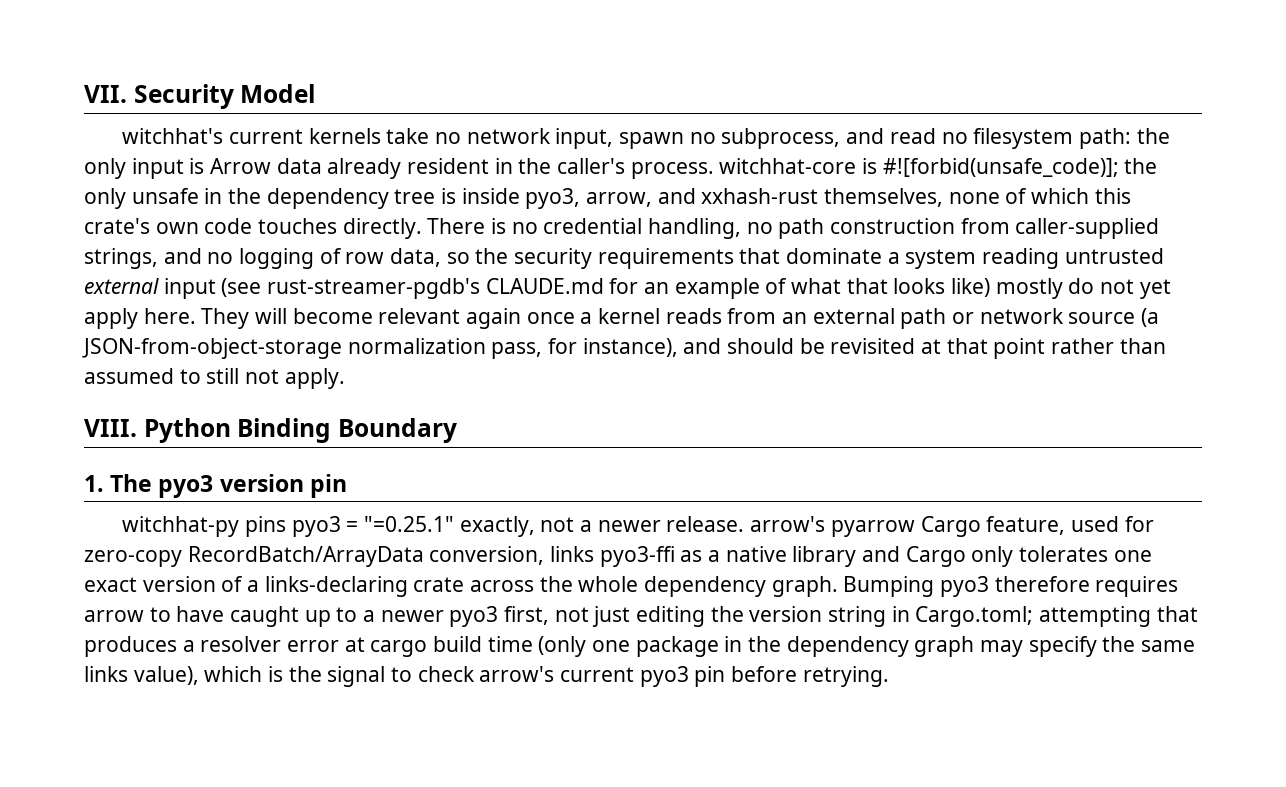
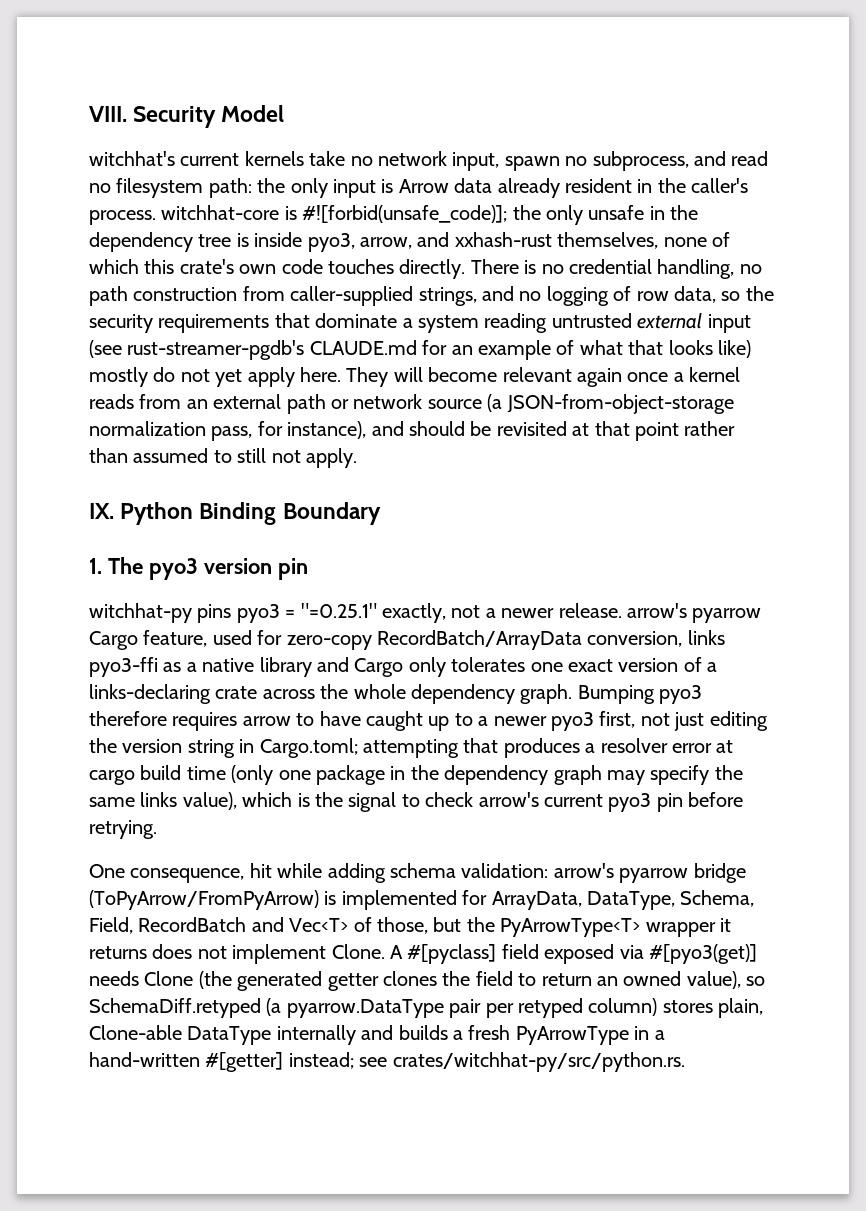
[84,85,127,103] VII. -> [89,106,127,122] VIII.
[84,419,137,437] VIII. -> [89,503,114,519] IX.
(889, 676) none -> [89,863,746,883] [89,890,755,910] [89,917,731,937] [89,944,757,964] [89,971,766,991] [89,998,764,1018] [89,1025,665,1045] [89,1052,685,1072] // One consequence, hit while adding schema validation: arrow's pyarrow bridge (ToPyArrow/FromPyArrow) is implemented for ArrayData, DataType, Schema, Field, RecordBatch and Vec<T> of those, but the PyArrowType<T> wrapper it returns does not implement Clone. A #[pyclass] field exposed via #[pyo3(get)] needs Clone (the generated getter clones the field to return an owned value), so SchemaDiff.retyped (a pyarrow.DataType pair per retyped column) stores plain, Clone-able DataType internally and builds a fresh PyArrowType in a hand-written #[getter] instead; see crates/witchhat-py/src/python.rs.

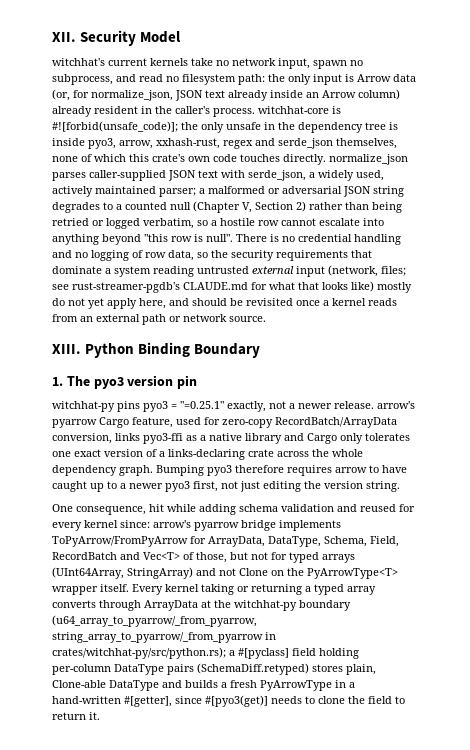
[89,106,127,122] VIII. -> [52,32,76,42] XII.
(493, 185) none -> [52,89,400,101] (or, for normalize_json, JSON text already inside an Arrow column)
[417,232,552,247] and xxhash-rust -> [156,138,333,149] xxhash-rust, regex and serde_json
[470,259,762,279] [89,286,477,306] There is no credential handling, no path construction from caller-supplied strings, -> [329,154,408,165] [52,170,384,181] [52,186,404,197] [52,201,402,213] [52,218,384,229] [52,234,401,245] normalize_json parses caller-supplied JSON text with serde_json, a widely used, actively maintained parser; a malformed or adversarial JSON string degrades to a counted null (Chapter V, Section 2) rather than being retried or logged verbatim, so a hostile row cannot escalate into anything beyond "this row is null". There is no credential handling
[89,340,575,360] (see rust-streamer-pgdb's CLAUDE.md for an example of -> [328,265,406,277] [52,282,267,293] (network, files; see rust-streamer-pgdb's CLAUDE.md for
[300,367,622,387] here. They will become relevant again -> [139,298,293,309] here, and should be revisited
[427,394,734,414] [89,421,736,441] [89,448,357,468] [89,503,114,519] source (a JSON-from-object-storage normalization pass, for instance), and should be revisited at that point rather than assumed to still not apply. // IX. -> [229,316,266,322] [52,344,81,354] source. // XIII.
[187,738,734,758] [89,765,743,785] [89,792,744,812] [89,820,157,839] string in Cargo.toml; attempting that produces a resolver error at cargo build time (only one package in the dependency graph may specify the same links value), which is the signal to check arrow's current pyo3 pin before retrying. -> [366,481,400,492] string.
[461,863,746,883] [89,890,457,910] validation: arrow's pyarrow bridge (ToPyArrow/FromPyArrow) is implemented -> [281,504,415,512] [52,520,341,531] [52,536,188,547] validation and reused for every kernel since: arrow's pyarrow bridge implements ToPyArrow/FromPyArrow
[466,917,731,937] [89,944,757,964] [89,971,766,991] [89,998,658,1018] the PyArrowType<T> wrapper it returns does not implement Clone. A #[pyclass] field exposed via #[pyo3(get)] needs Clone (the generated getter clones the field to return an owned value), so SchemaDiff.retyped (a pyarrow.DataType pair per retyped column) -> [251,552,355,563] [52,567,398,579] [52,584,376,595] [52,600,351,611] [52,615,257,627] [52,632,276,643] [52,647,359,659] [52,663,309,675] not for typed arrays (UInt64Array, StringArray) and not Clone on the PyArrowType<T> wrapper itself. Every kernel taking or returning a typed array converts through ArrayData at the witchhat-py boundary (u64_array_to_pyarrow/_from_pyarrow, string_array_to_pyarrow/_from_pyarrow in crates/witchhat-py/src/python.rs); a #[pyclass] field holding per-column DataType pairs (SchemaDiff.retyped)
[276,1025,356,1045] internally -> (159, 685) none
[205,1052,685,1072] #[getter] instead; see crates/witchhat-py/src/python.rs. -> [124,695,405,707] [52,712,100,720] #[getter], since #[pyo3(get)] needs to clone the field to return it.

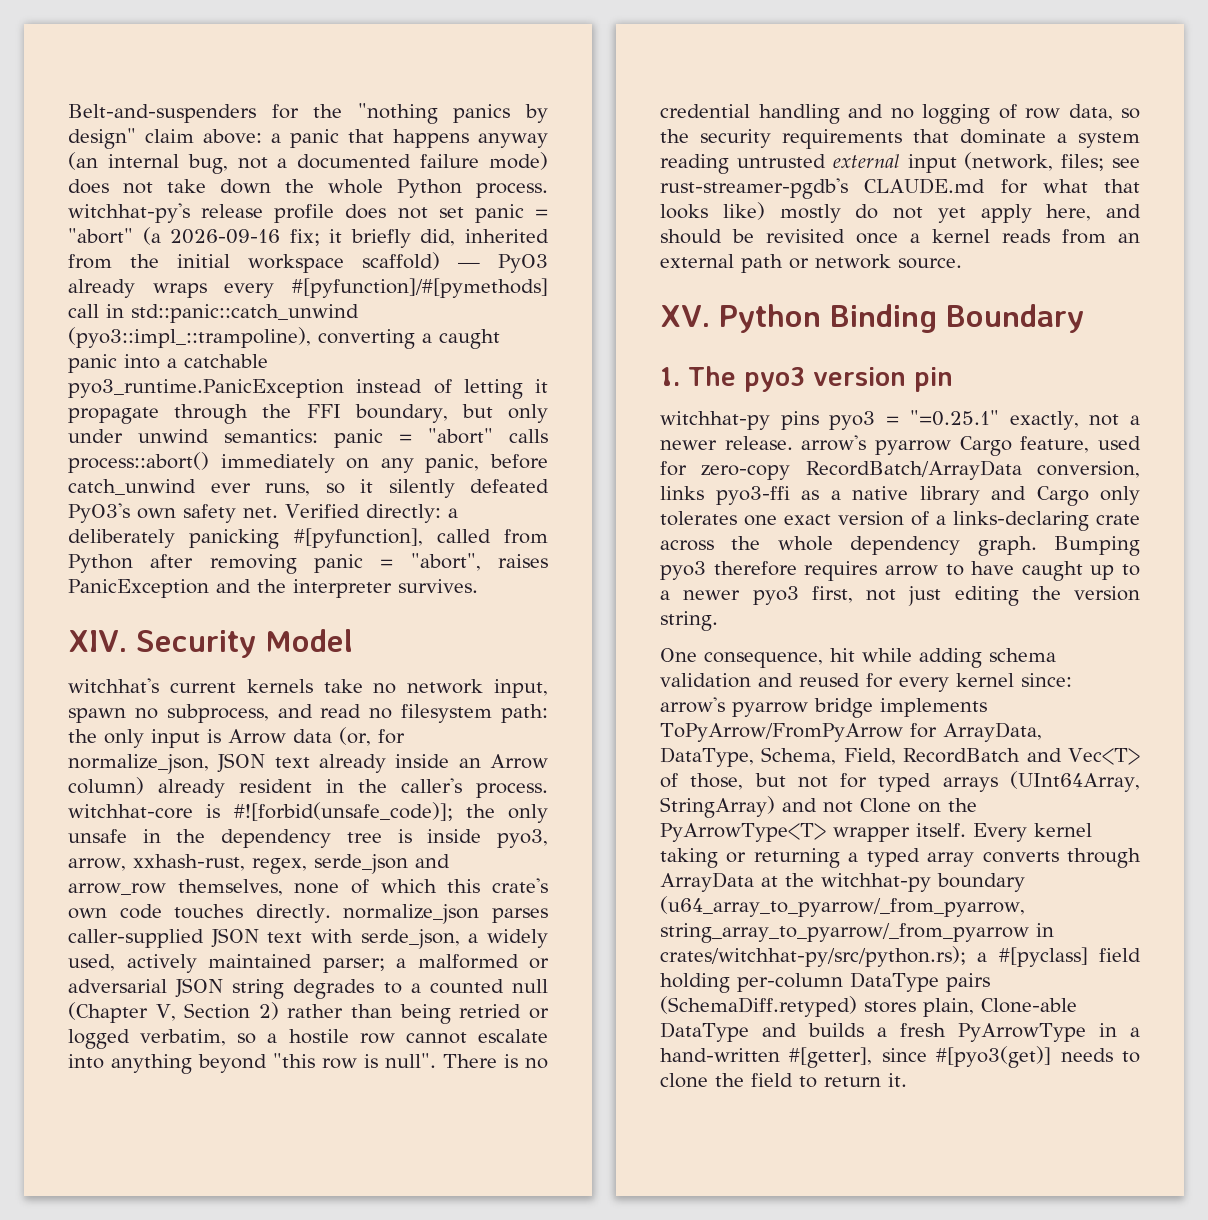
[52,32,76,42] XII. -> [68,103,548,124] [68,128,548,149] [68,152,548,174] [68,179,548,198] [68,203,549,223] [68,227,549,248] [68,252,548,273] [68,278,548,298] [68,304,359,323] [68,327,500,349] [68,354,268,373] [68,379,548,399] [68,404,548,424] [68,428,548,448] [68,452,549,473] [68,479,549,498] [68,503,458,523] [68,528,548,549] [68,553,548,574] [68,579,478,598] [68,630,127,652] Belt-and-suspenders for the "nothing panics by design" claim above: a panic that happens anyway (an internal bug, not a documented failure mode) does not take down the whole Python process. witchhat-py's release profile does not set panic = "abort" (a 2026-09-16 fix; it briefly did, inherited from the initial workspace scaffold) — PyO3 already wraps every #[pyfunction]/#[pymethods] call in std::panic::catch_unwind (pyo3::impl_::trampoline), converting a caught panic into a catchable pyo3_runtime.PanicException instead of letting it propagate through the FFI boundary, but only under unwind semantics: panic = "abort" calls process::abort() immediately on any panic, before catch_unwind ever runs, so it silently defeated PyO3's own safety net. Verified directly: a deliberately panicking #[pyfunction], called from Python after removing panic = "abort", raises PanicException and the interpreter survives. // XIV.
[223,138,333,149] regex and serde_json -> [251,854,450,874] [68,883,166,895] regex, serde_json and arrow_row
[52,344,81,354] XIII. -> [660,305,710,327] XV.

